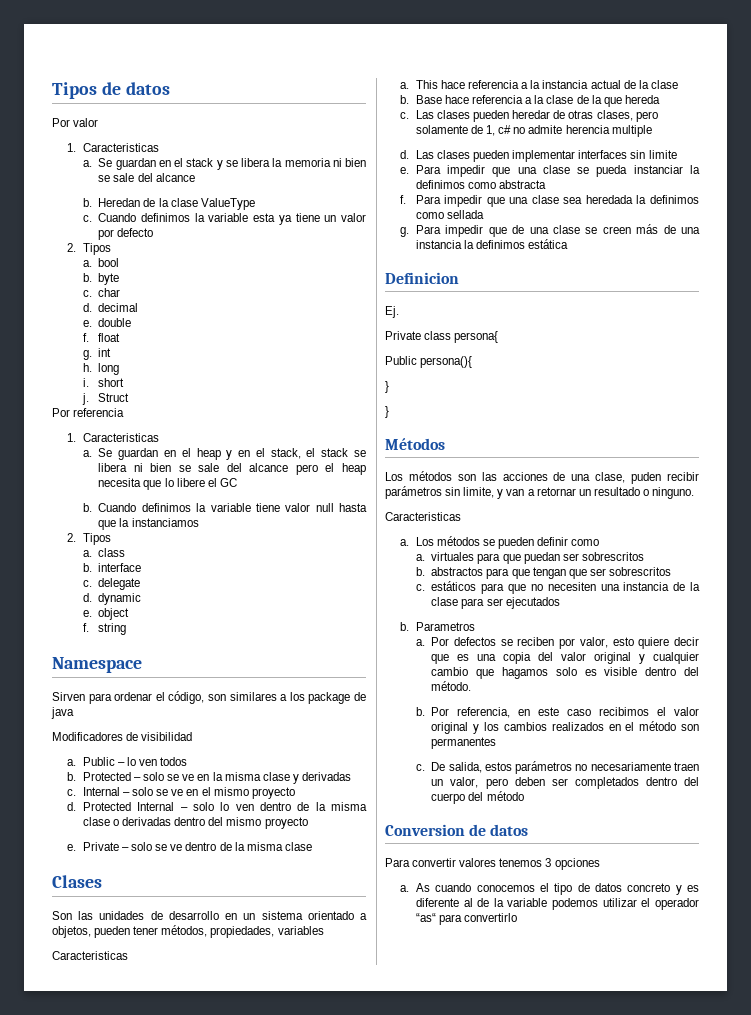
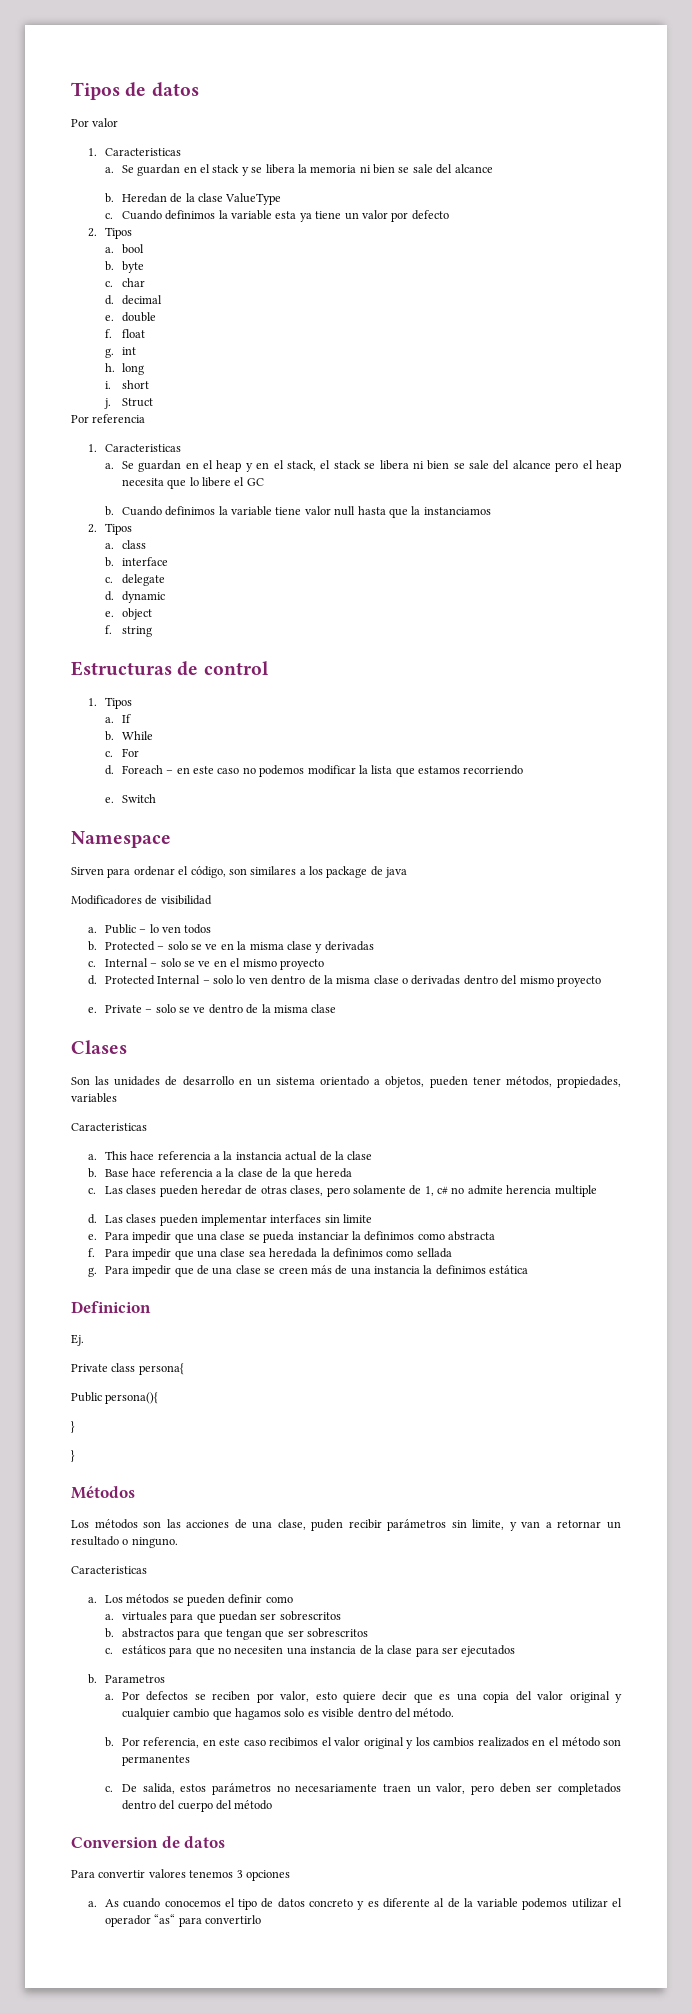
(127, 629) none -> [71,661,269,676] [87,697,132,709] [104,714,131,723] [104,731,153,741] [104,748,139,757] [104,765,524,777] [104,794,156,803] // Estructuras de control // 1. Tipos // a. If // b. While // c. For // d. Foreach – en este caso no podemos modificar la lista que estamos recorriendo // e. Switch

